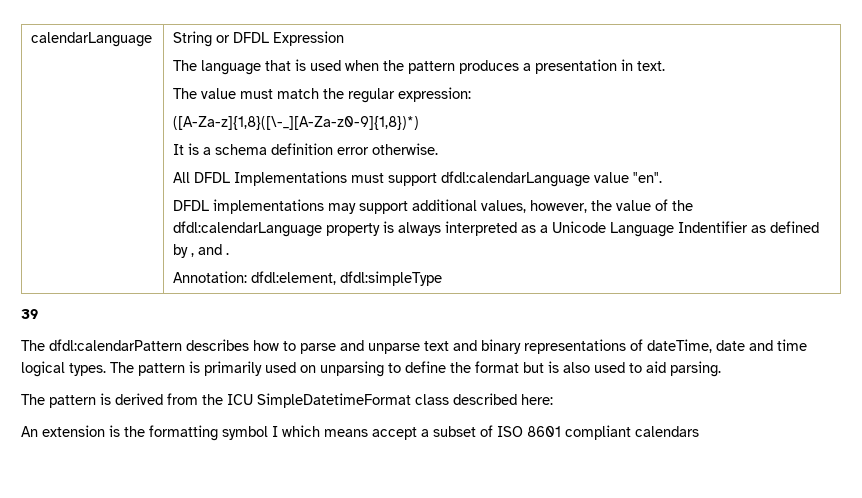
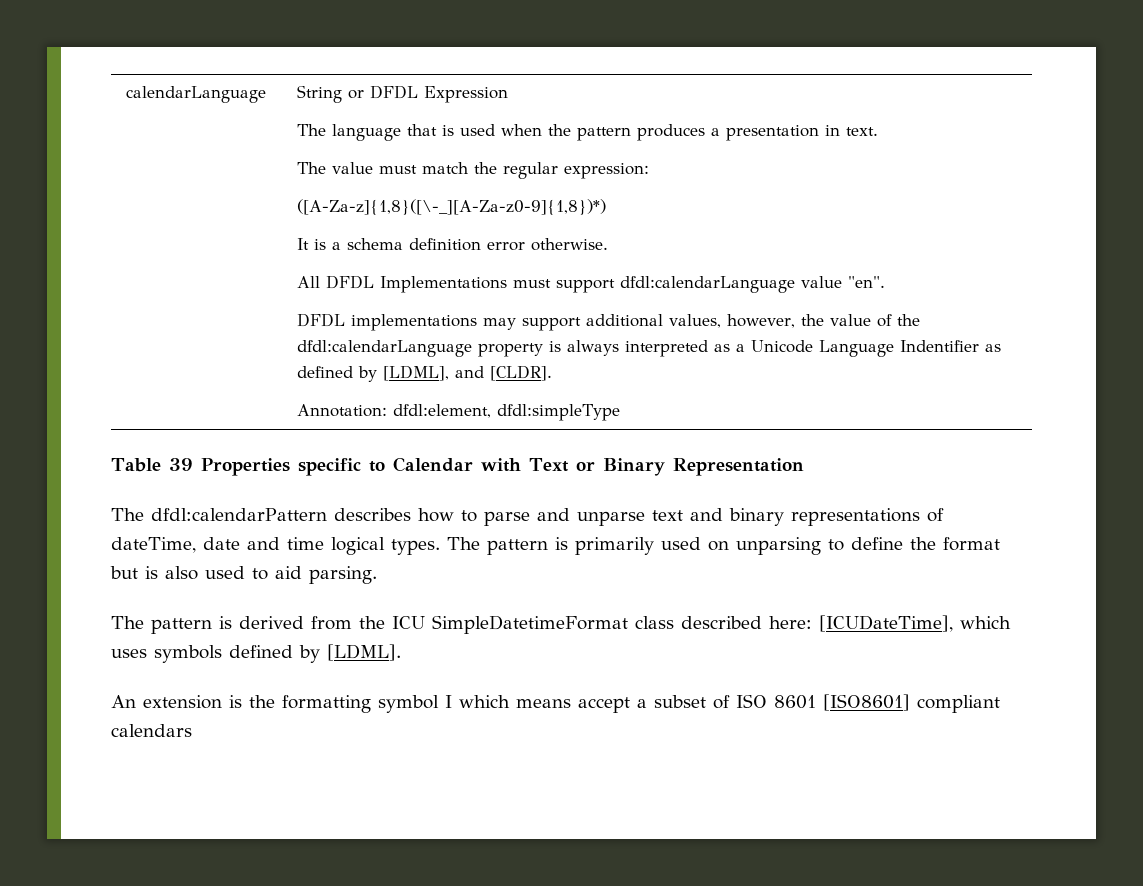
[191,244,230,257] , and . -> [383,365,553,381] [LDML], and [CLDR].
(443, 278) none -> [111,458,161,472] Table
(38, 314) none -> [200,457,804,476] Properties specific to Calendar with Text or Binary Representation
(553, 399) none -> [819,615,1011,632] [111,644,401,663] [ICUDateTime], which uses symbols defined by [LDML].
(561, 431) none -> [823,694,910,711] [ISO8601]

